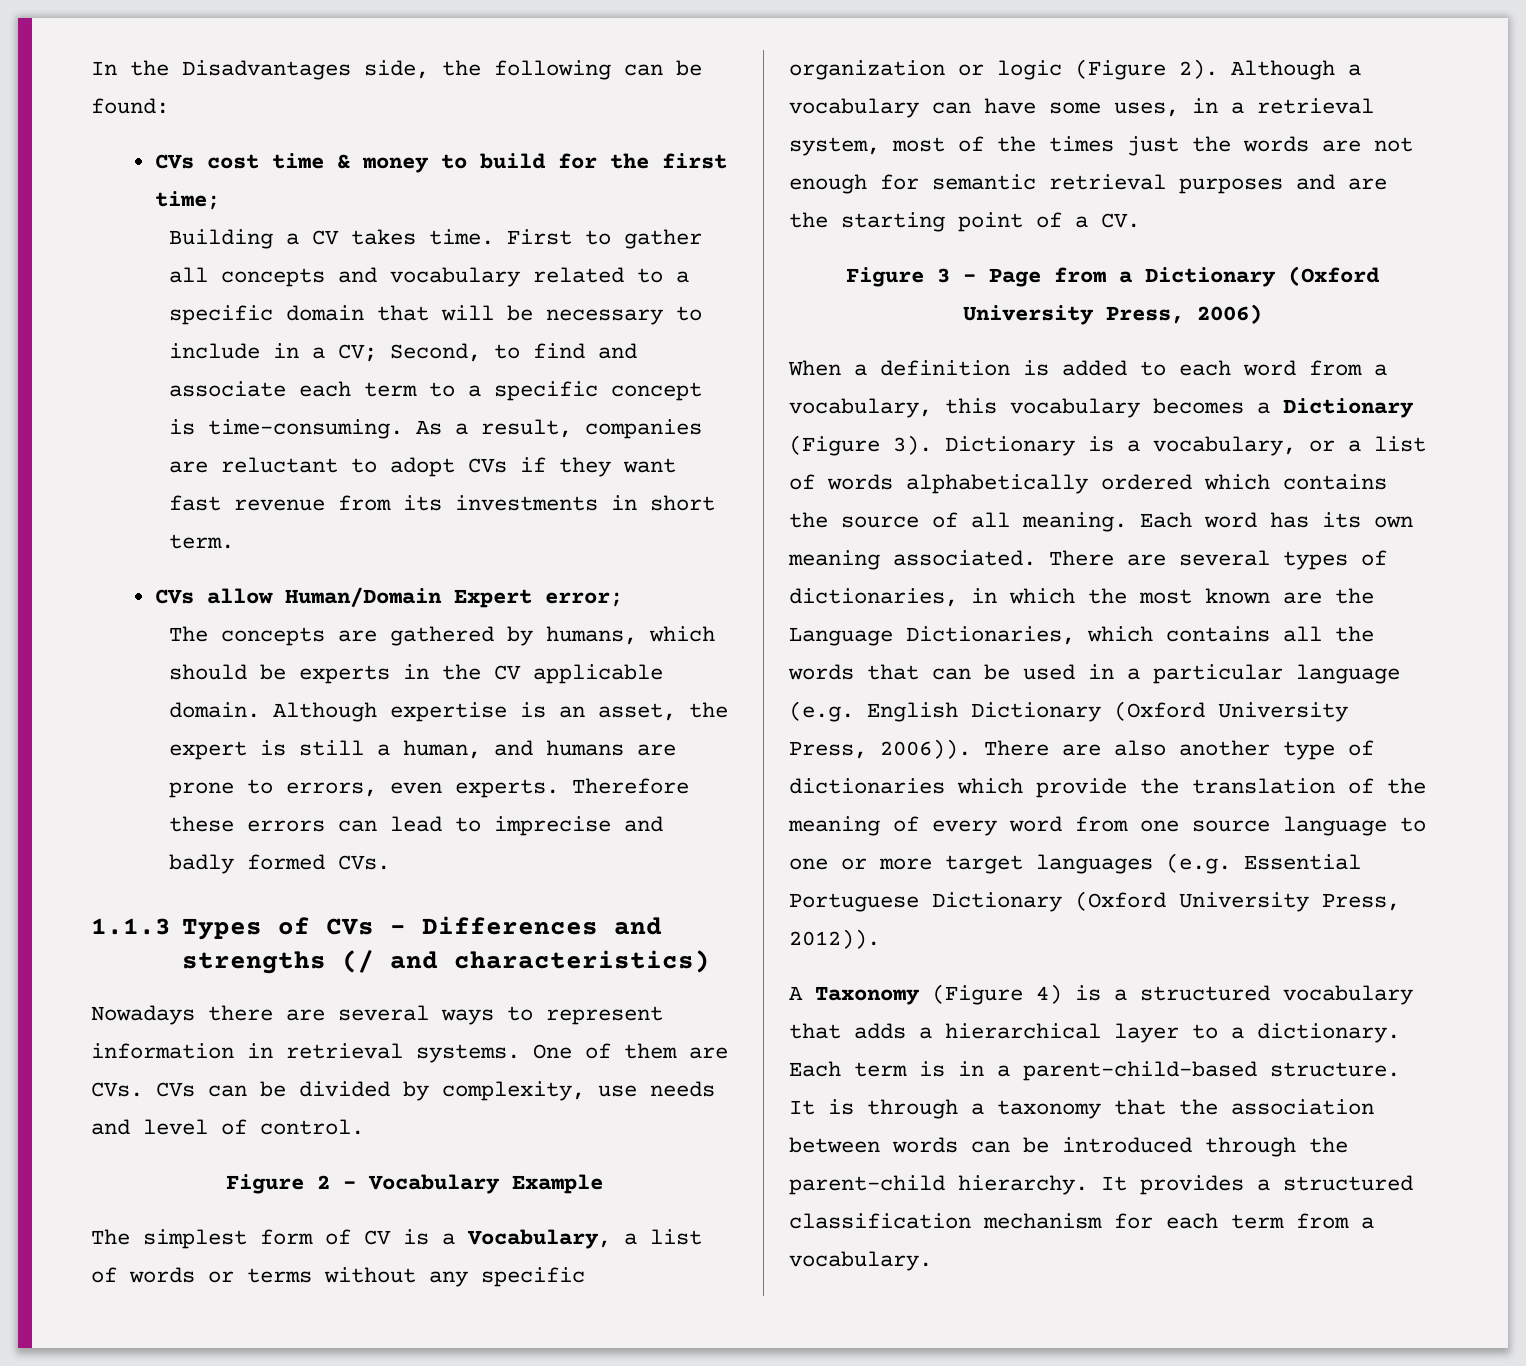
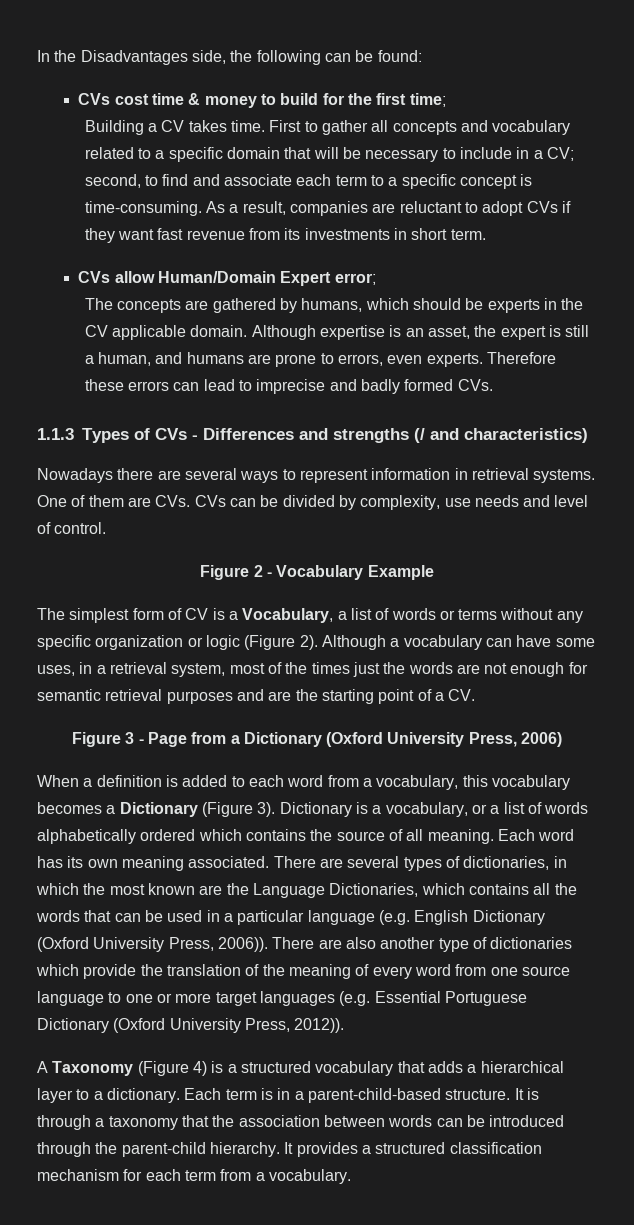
[390,343,482,362] Second, -> [84,174,141,188] second,

